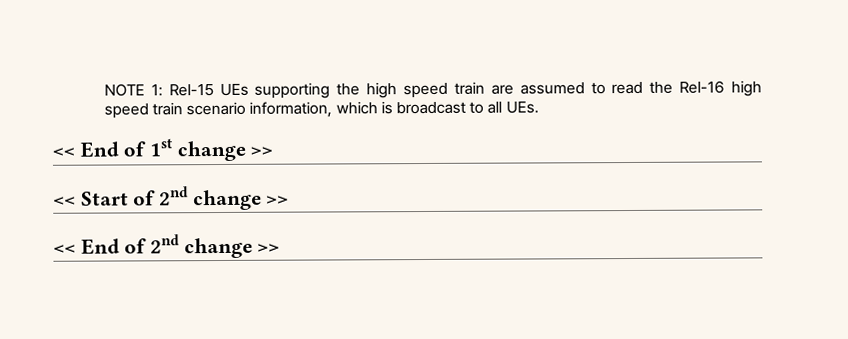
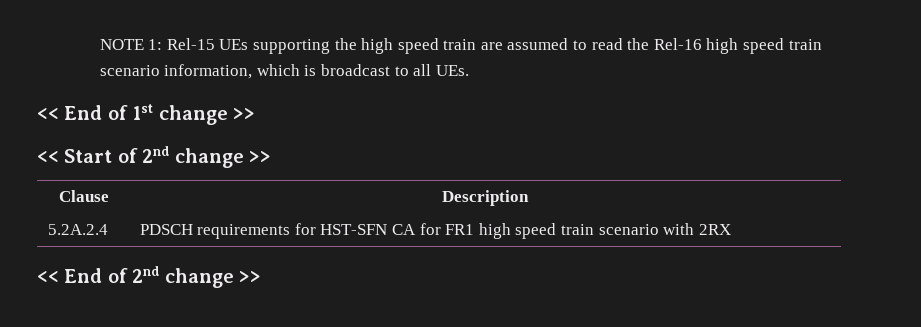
(290, 200) none -> [58,190,109,202] [442,190,529,206] [47,224,108,235] [139,223,731,239] // Clause | Description // 5.2A.2.4 | PDSCH requirements for HST-SFN CA for FR1 high speed train scenario with 2RX

